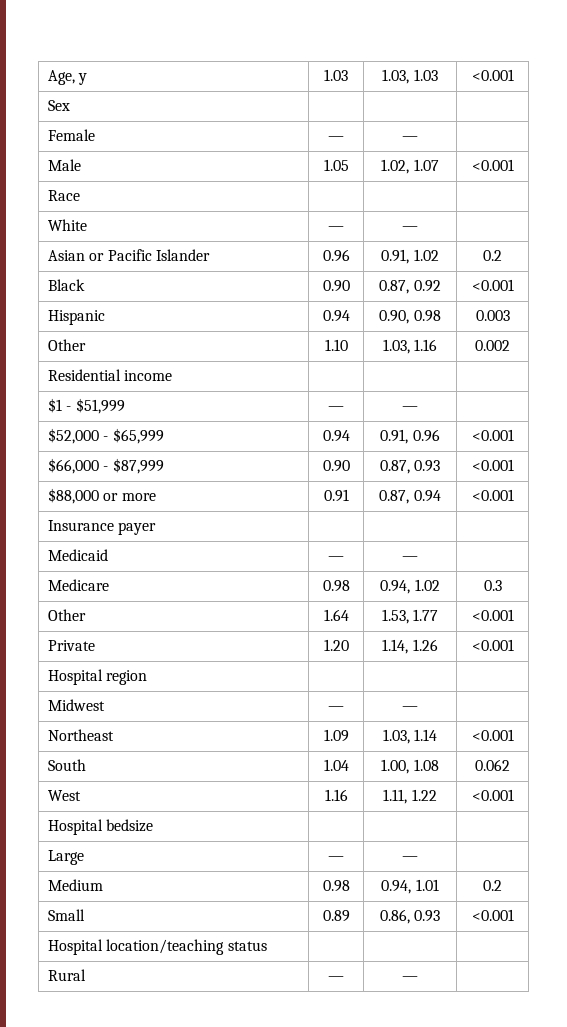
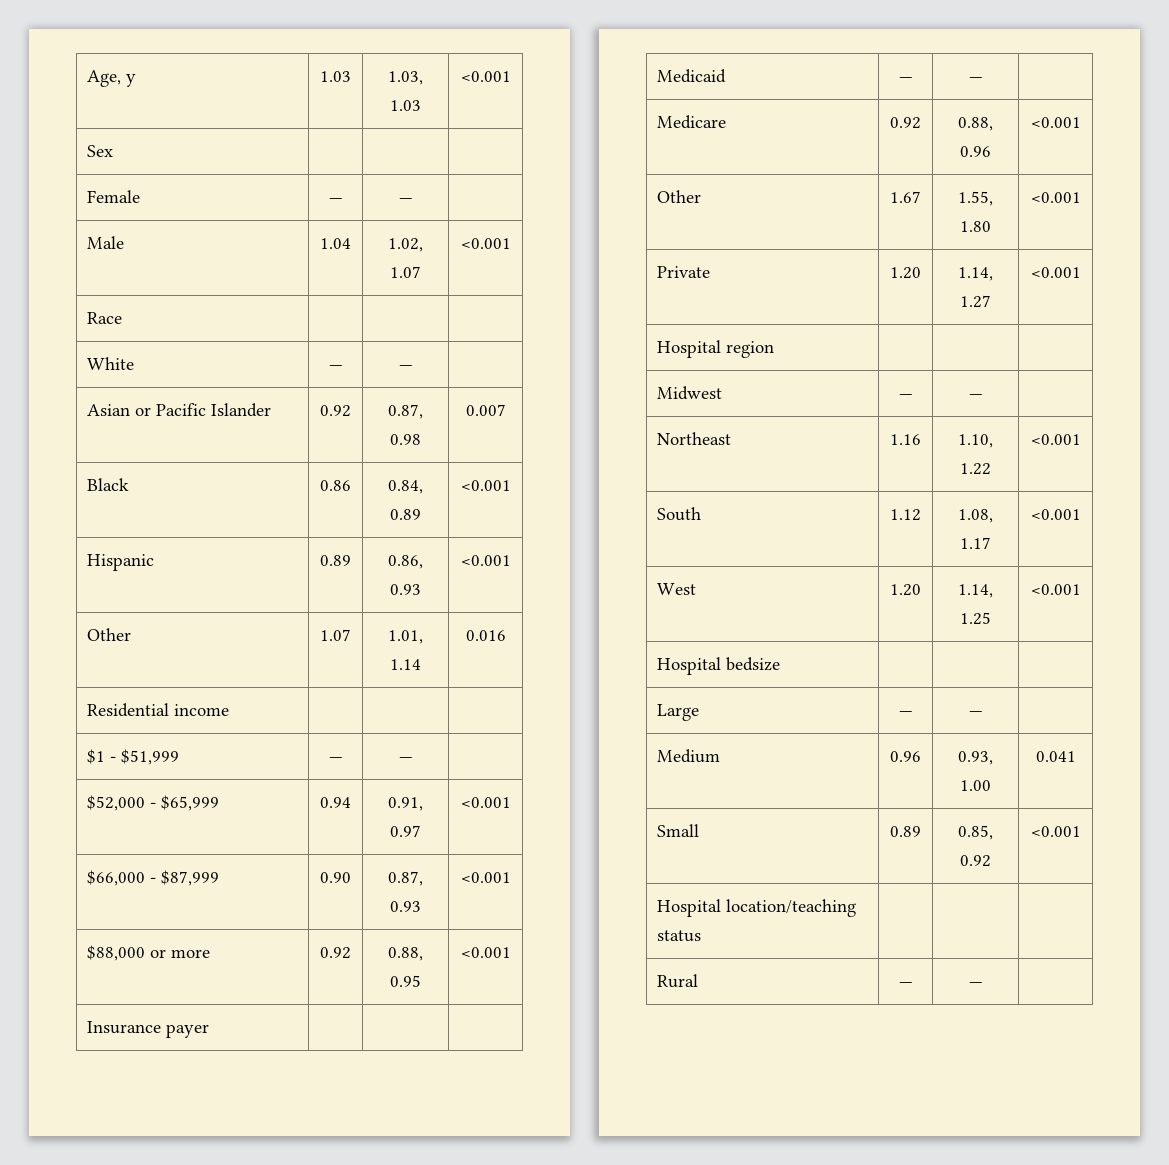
[323,159,349,171] 1.05 -> [320,238,351,249] 1.04
[322,249,350,262] [381,249,439,264] [483,250,502,261] [48,279,86,291] [322,280,350,292] [379,280,441,294] [471,279,514,291] [48,310,106,325] [322,310,350,322] [379,310,441,324] [475,310,510,321] [48,339,87,351] [324,339,348,351] [382,339,438,354] [475,340,510,351] 0.96 | 0.91, 1.02 | 0.2 // Black | 0.90 | 0.87, 0.92 | <0.001 // Hispanic | 0.94 | 0.90, 0.98 | 0.003 // Other | 1.10 | 1.03, 1.16 | 0.002 -> [320,405,351,417] [388,404,423,419] [390,434,421,445] [465,404,506,416] [87,478,130,491] [320,480,351,491] [388,480,423,494] [390,509,421,520] [460,480,511,491] [87,554,155,571] [320,555,351,566] [388,555,423,569] [390,584,421,595] [460,555,511,566] [87,628,132,641] [320,629,351,641] [388,630,423,644] [390,659,421,670] [465,630,506,641] 0.92 | 0.87, 0.98 | 0.007 // Black | 0.86 | 0.84, 0.89 | <0.001 // Hispanic | 0.89 | 0.86, 0.93 | <0.001 // Other | 1.07 | 1.01, 1.14 | 0.016
[412,429,440,442] 0.96 -> [390,825,421,837] 0.97
[323,489,349,502] [379,490,441,504] 0.91 | 0.87, 0.94 -> [320,947,351,959] [388,947,423,961] [390,975,421,987] 0.92 | 0.88, 0.95
[322,580,350,592] [380,579,440,594] [483,580,502,591] [48,609,87,621] [323,609,349,621] [381,609,439,624] 0.98 | 0.94, 1.02 | 0.3 // Other | 1.64 | 1.53, 1.77 -> [890,117,921,129] [958,117,993,131] [960,146,991,157] [1030,117,1081,128] [657,190,702,203] [890,191,921,203] [958,191,993,206] [960,221,991,232] 0.92 | 0.88, 0.96 | <0.001 // Other | 1.67 | 1.55, 1.80
[412,639,438,651] 1.26 -> [960,295,991,308] 1.27
[323,729,349,742] [382,729,438,744] 1.09 | 1.03, 1.14 -> [890,434,921,445] [958,434,993,448] [960,463,991,475] 1.16 | 1.10, 1.22
[323,759,349,771] [381,759,439,774] [475,759,510,771] [48,790,82,801] [324,789,348,801] [383,789,437,804] 1.04 | 1.00, 1.08 | 0.062 // West | 1.16 | 1.11, 1.22 -> [890,509,921,521] [958,509,993,523] [960,537,991,549] [1030,509,1081,520] [657,583,697,595] [890,584,921,596] [958,584,993,598] [960,612,991,625] 1.12 | 1.08, 1.17 | <0.001 // West | 1.20 | 1.14, 1.25
[322,880,350,892] [381,879,439,894] [483,880,502,891] 0.98 | 0.94, 1.01 | 0.2 -> [890,751,921,762] [958,751,993,765] [960,780,991,791] [1035,751,1076,762] 0.96 | 0.93, 1.00 | 0.041
[379,909,441,924] 0.86, 0.93 -> [958,825,993,840] [960,855,991,867] 0.85, 0.92

